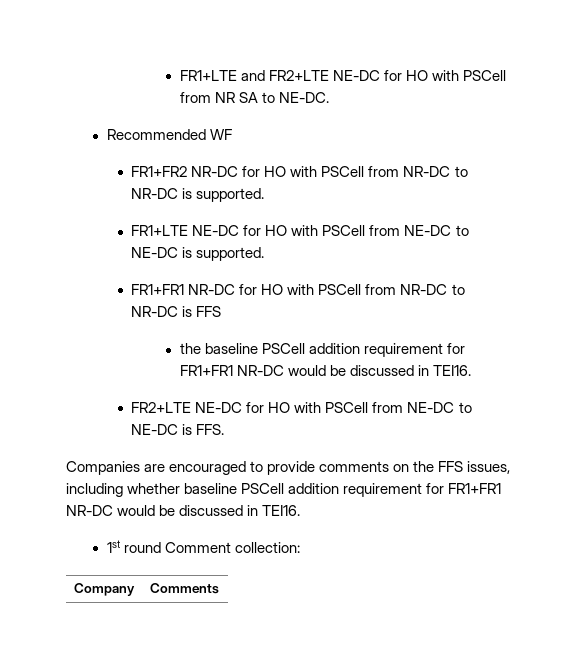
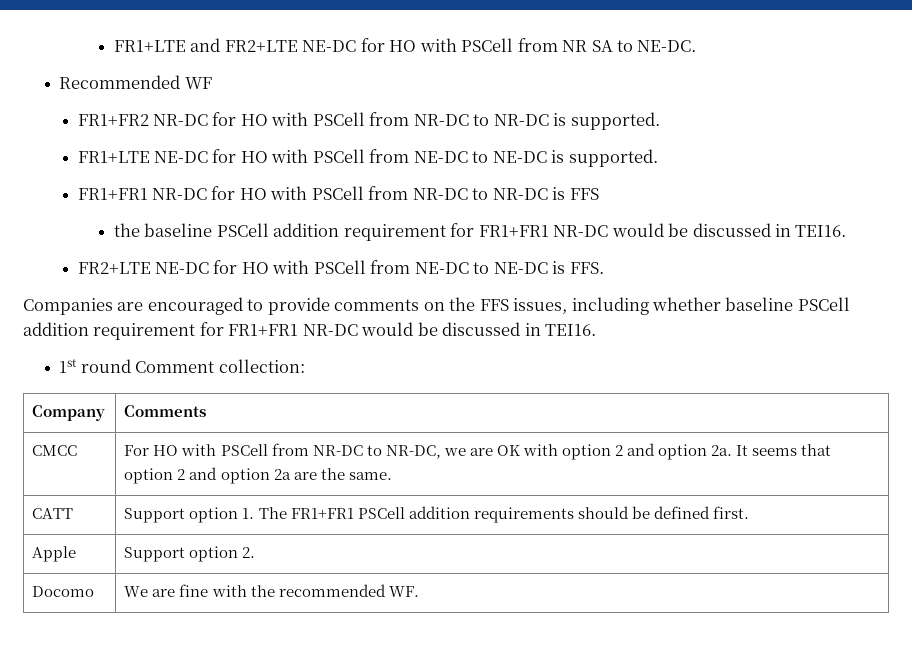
(219, 588) none -> [32,445,78,456] [124,443,832,460] [124,467,392,484] [32,508,74,519] [124,506,749,523] [32,546,77,562] [124,546,256,562] [32,586,95,597] [124,584,419,597] // CMCC | For HO with PSCell from NR-DC to NR-DC, we are OK with option 2 and option 2a. It seems that option 2 and option 2a are the same. // CATT | Support option 1. The FR1+FR1 PSCell addition requirements should be defined first. // Apple | Support option 2. // Docomo | We are fine with the recommended WF.

